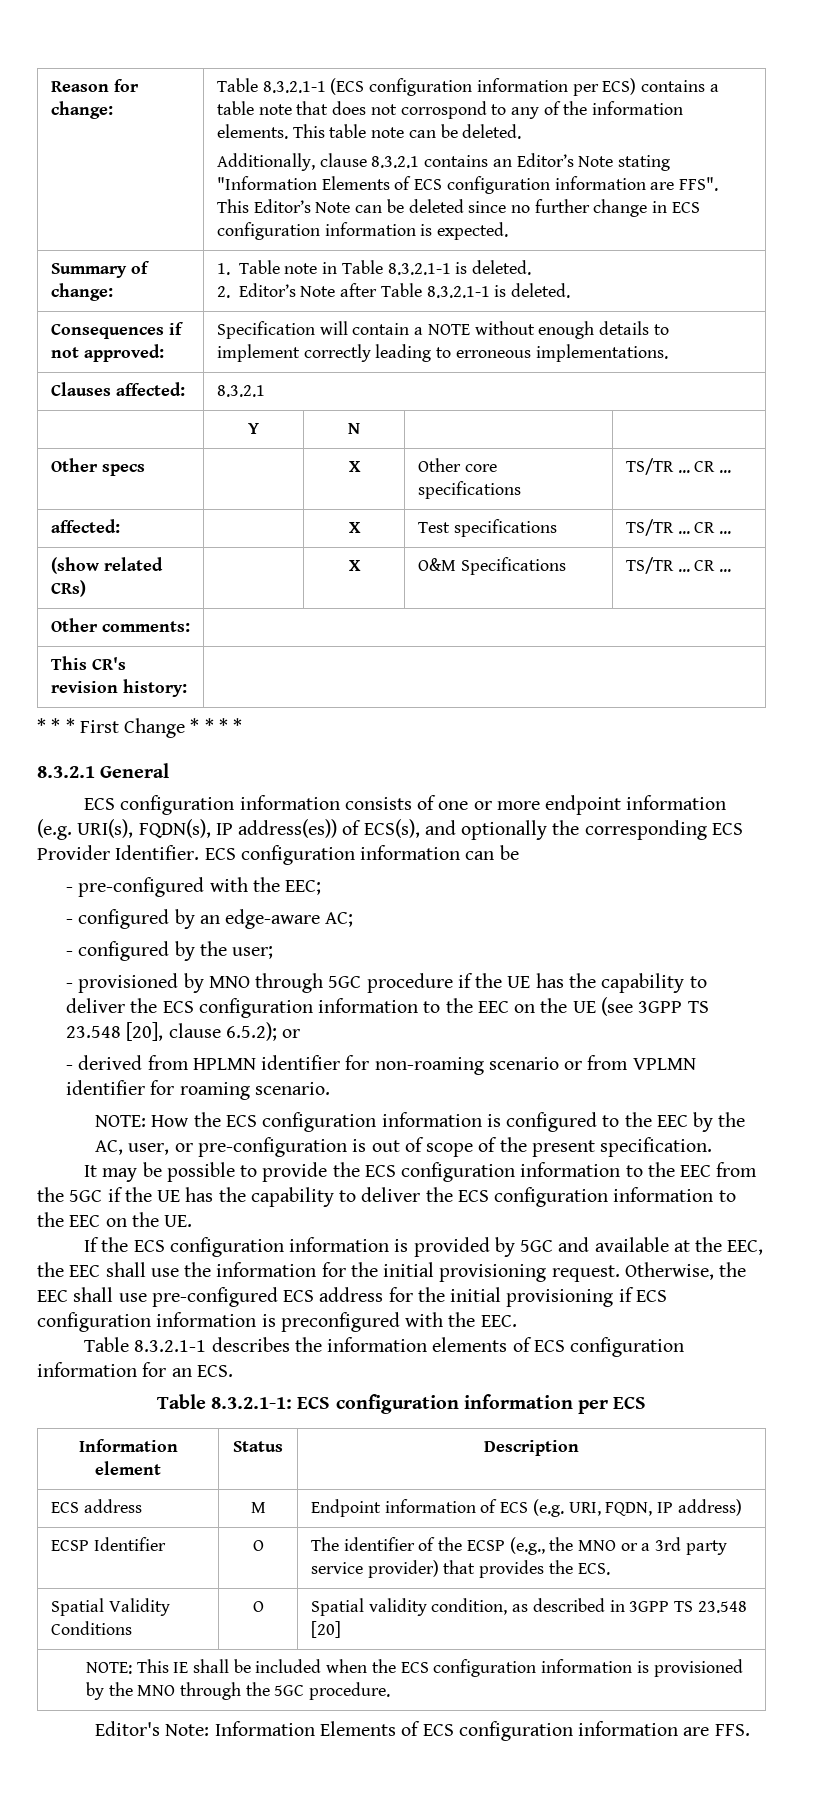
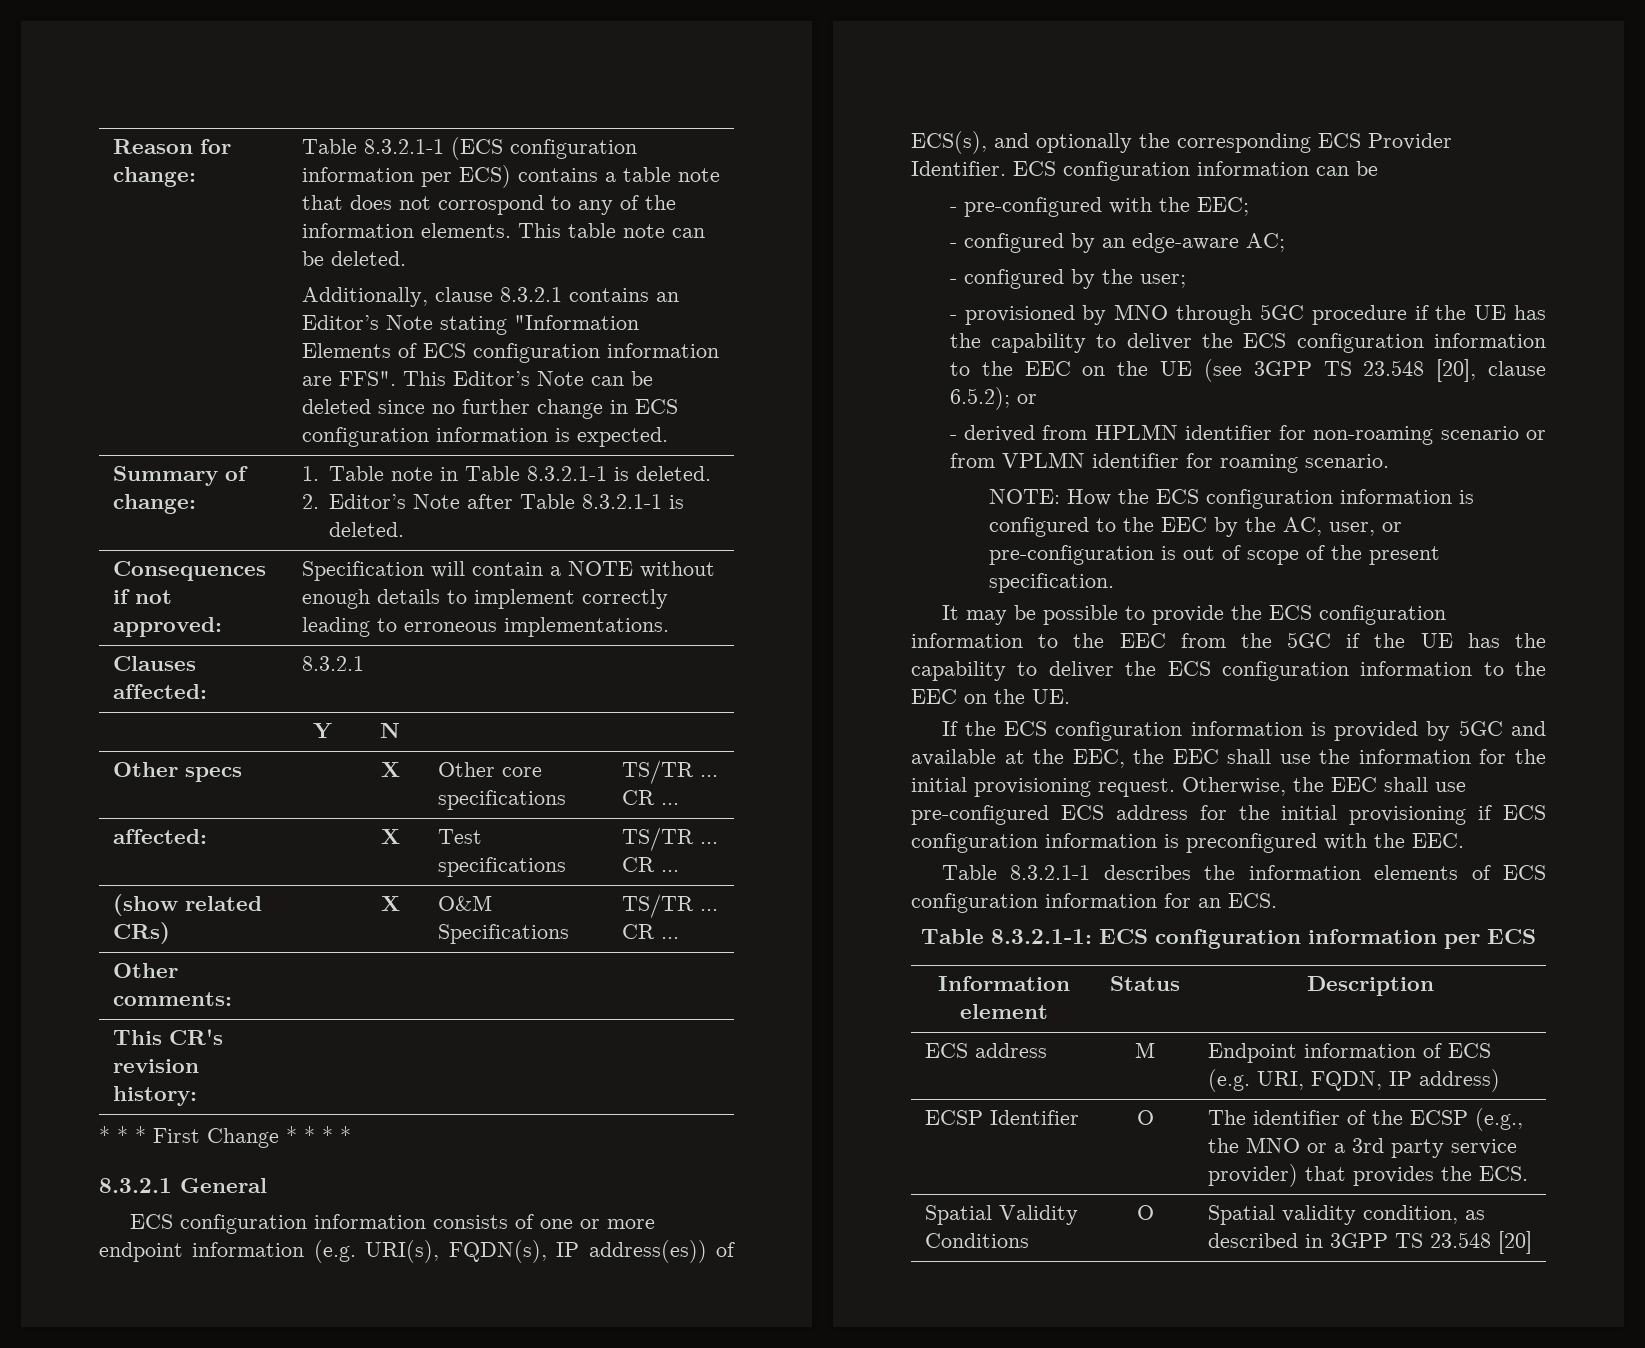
[85,1659,743,1677] [85,1682,391,1700] [95,1721,750,1741] // NOTE: This IE shall be included when the ECS configuration information is provisioned by the MNO through the 5GC procedure. // Editor's Note: Information Elements of ECS configuration information are FFS. -> (1532, 1242) none

